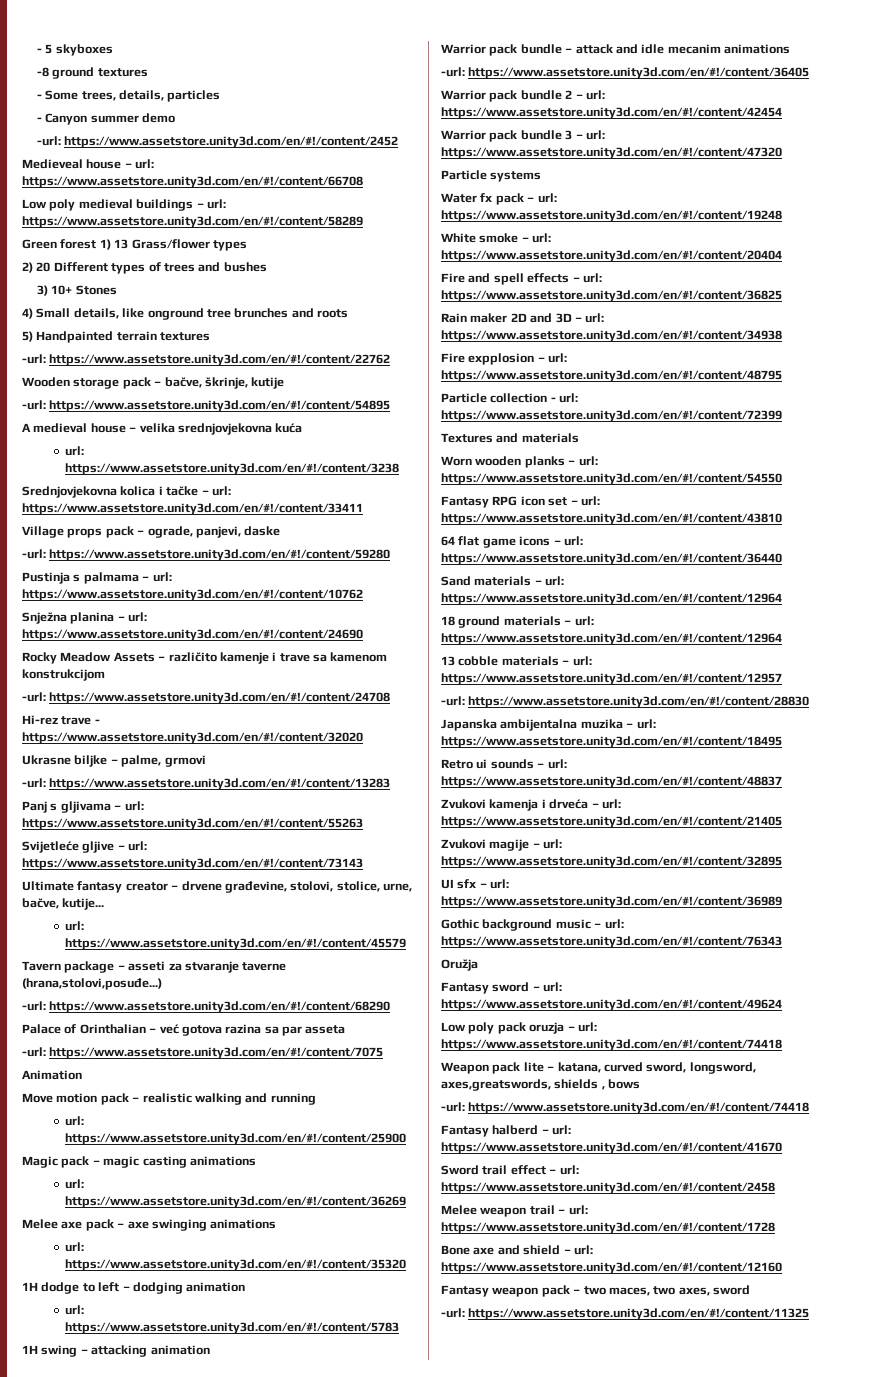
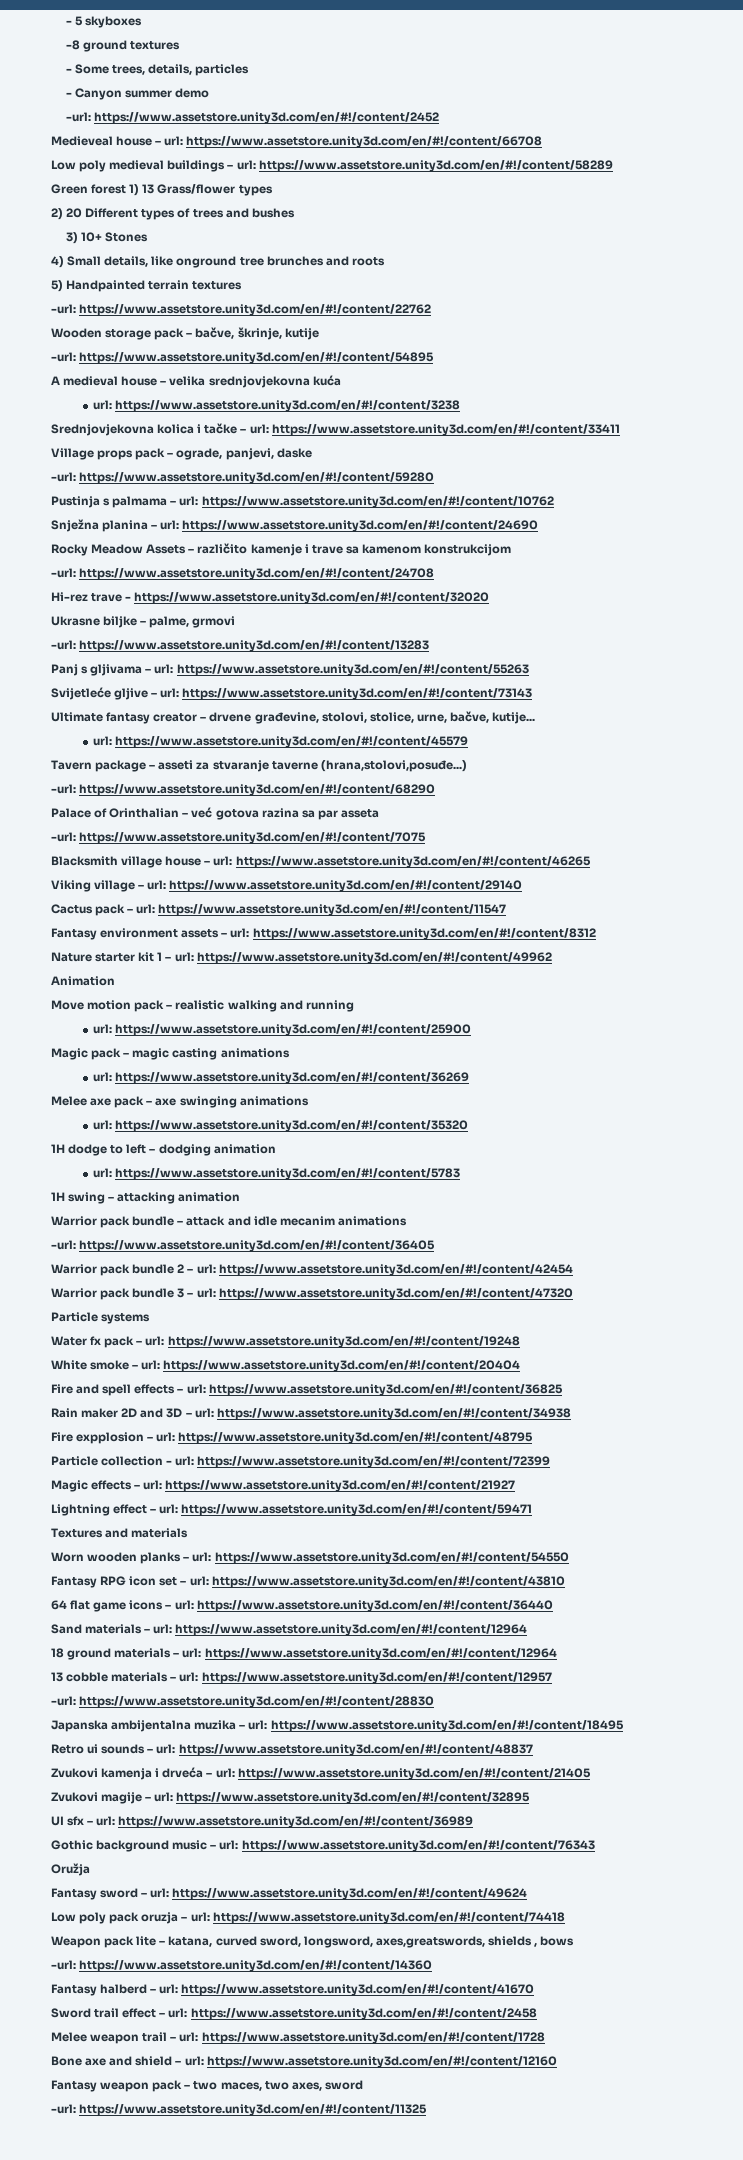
(384, 1053) none -> [51,856,591,868] [51,880,523,892] [51,904,507,916] [51,928,596,940] [51,952,552,964] // Blacksmith village house – url: https://www.assetstore.unity3d.com/en/#!/content/46265 // Viking village – url: https://www.assetstore.unity3d.com/en/#!/content/29140 // Cactus pack – url: https://www.assetstore.unity3d.com/en/#!/content/11547 // Fantasy environment assets – url: https://www.assetstore.unity3d.com/en/#!/content/8312 // Nature starter kit 1 – url: https://www.assetstore.unity3d.com/en/#!/content/49962
(782, 416) none -> [51,1480,516,1492] [51,1504,533,1516] // Magic effects – url: https://www.assetstore.unity3d.com/en/#!/content/21927 // Lightning effect – url: https://www.assetstore.unity3d.com/en/#!/content/59471
[468,1102,810,1114] https://www.assetstore.unity3d.com/en/#!/content/74418 -> [79,1960,433,1972] https://www.assetstore.unity3d.com/en/#!/content/14360

